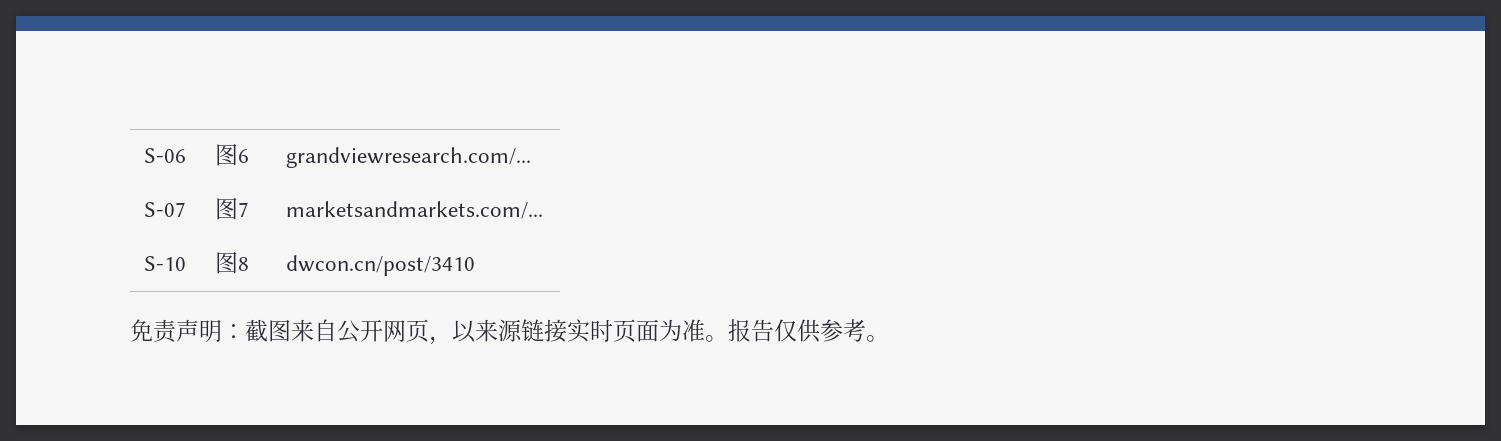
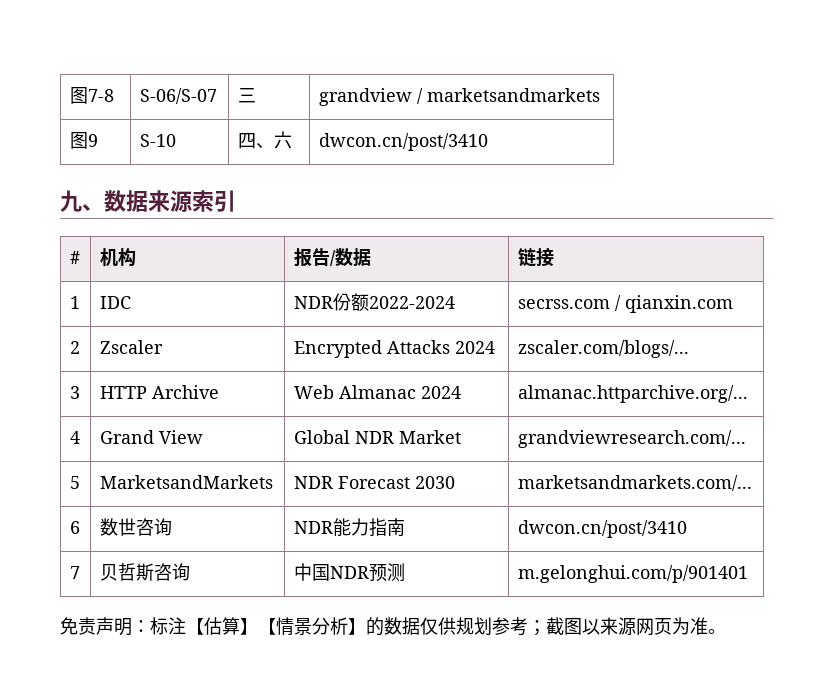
[144,148,187,163] [215,143,250,166] [286,147,532,168] [144,202,187,217] [215,197,250,220] [286,201,544,219] [144,256,187,271] [215,251,250,274] [286,255,476,276] [130,319,866,345] S-06 | 图6 | grandviewresearch.com/... // S-07 | 图7 | marketsandmarkets.com/... // S-10 | 图8 | dwcon.cn/post/3410 // 免责声明：截图来自公开网页，以来源链接实时页面为准。报告仅供参考 -> [69,87,114,104] [139,88,217,104] [237,88,256,103] [318,88,600,106] [69,132,98,149] [139,134,176,147] [237,131,292,149] [318,133,488,151] [60,190,236,213] [69,251,80,264] [99,248,136,267] [293,248,371,267] [517,248,554,267] [69,296,80,309] [99,296,131,309] [293,293,455,311] [517,295,733,313] [69,341,80,354] [99,340,163,354] [293,340,495,358] [517,340,689,358] [69,386,80,399] [99,385,219,399] [293,385,461,399] [517,385,748,403] [69,431,80,444] [99,430,203,444] [293,430,461,444] [517,430,746,448] [69,476,80,489] [99,475,273,489] [293,476,455,489] [517,475,752,491] [69,521,80,534] [99,518,172,536] [293,518,405,537] [517,520,687,538] [69,566,80,579] [99,563,190,581] [293,563,405,582] [517,565,748,583] [60,617,708,636] 图7-8 | S-06/S-07 | 三 | grandview / marketsandmarkets // 图9 | S-10 | 四、六 | dwcon.cn/post/3410 // 九、数据来源索引 // # | 机构 | 报告/数据 | 链接 // 1 | IDC | NDR份额2022-2024 | secrss.com / qianxin.com // 2 | Zscaler | Encrypted Attacks 2024 | zscaler.com/blogs/... // 3 | HTTP Archive | Web Almanac 2024 | almanac.httparchive.org/... // 4 | Grand View | Global NDR Market | grandviewresearch.com/... // 5 | MarketsandMarkets | NDR Forecast 2030 | marketsandmarkets.com/... // 6 | 数世咨询 | NDR能力指南 | dwcon.cn/post/3410 // 7 | 贝哲斯咨询 | 中国NDR预测 | m.gelonghui.com/p/901401 // 免责声明：标注【估算】【情景分析】的数据仅供规划参考；截图以来源网页为准

